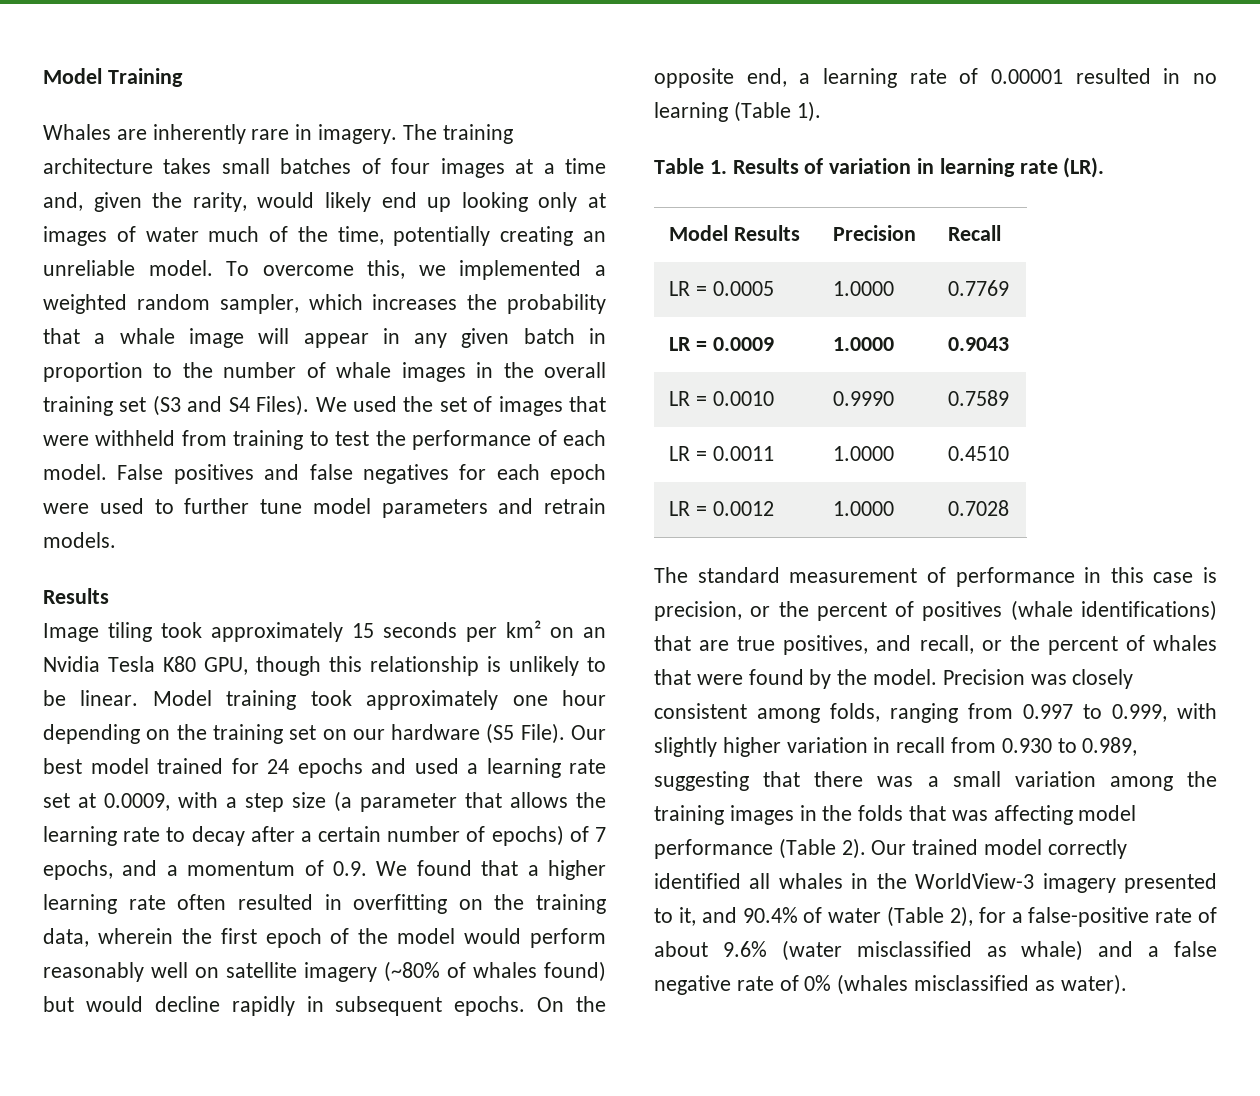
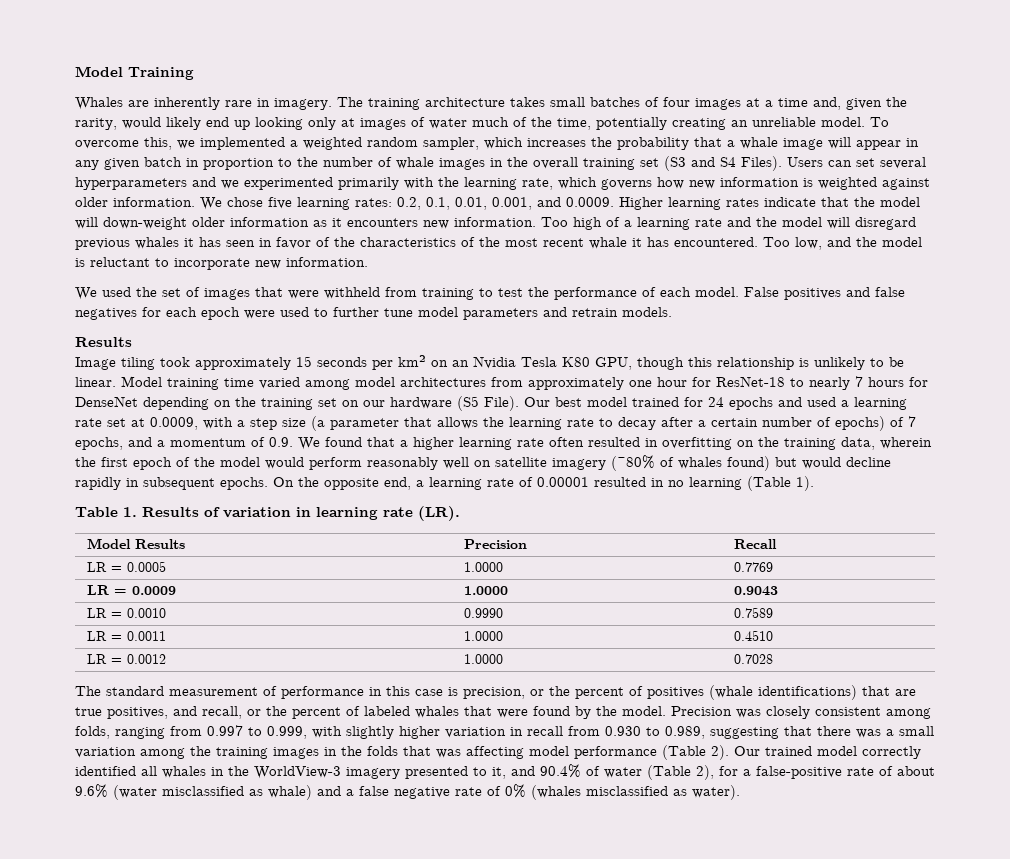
(310, 405) none -> [787,157,926,169] [75,177,930,190] [75,197,920,210] [75,217,916,230] [75,237,922,250] [75,257,368,270] Users can set several hyperparameters and we experimented primarily with the learning rate, which governs how new information is weighted against older information. We chose five learning rates: 0.2, 0.1, 0.01, 0.001, and 0.0009. Higher learning rates indicate that the model will down-weight older information as it encounters new information. Too high of a learning rate and the model will disregard previous whales it has seen in favor of the characteristics of the most recent whale it has encountered. Too low, and the model is reluctant to incorporate new information. //
[310,690,606,710] took approximately one hour -> [224,376,928,390] [75,396,138,407] time varied among model architectures from approximately one hour for ResNet-18 to nearly 7 hours for DenseNet
(1145, 643) none -> [364,706,410,716] labeled

